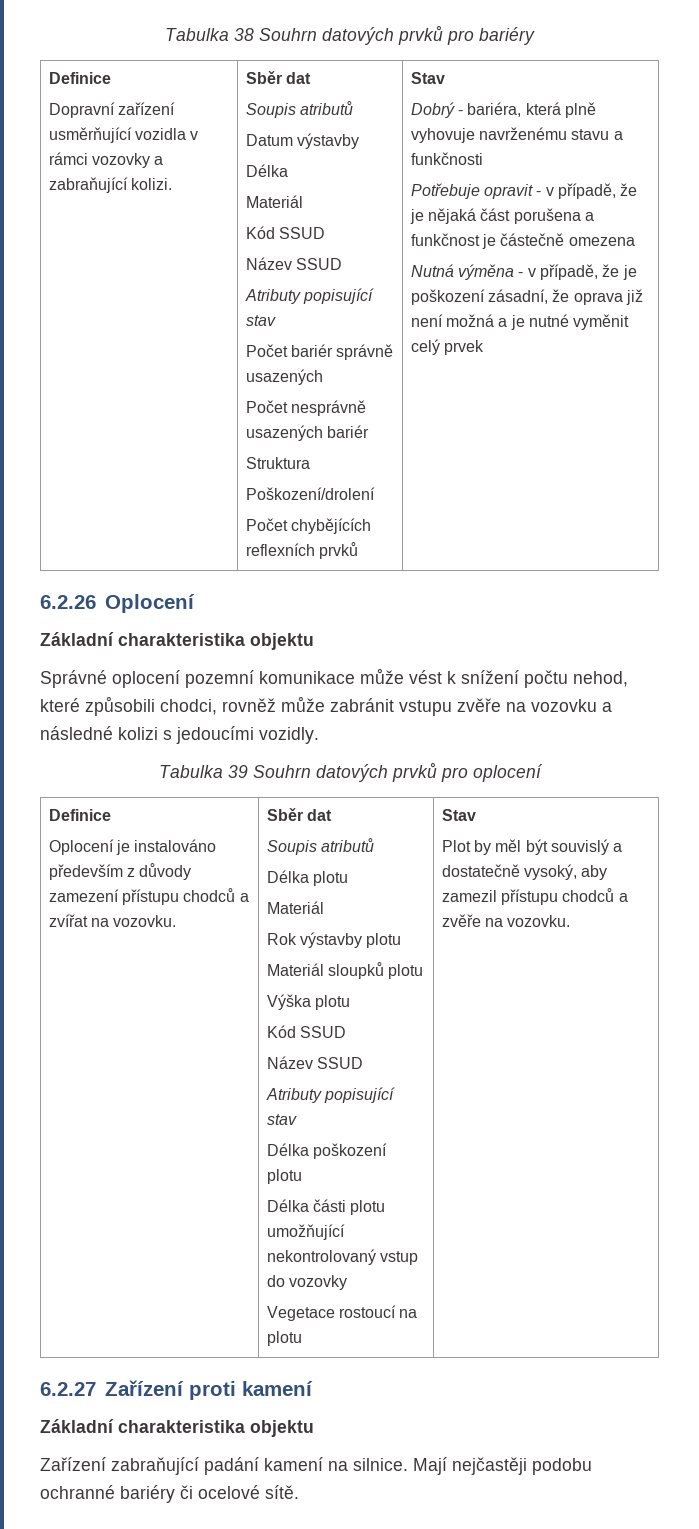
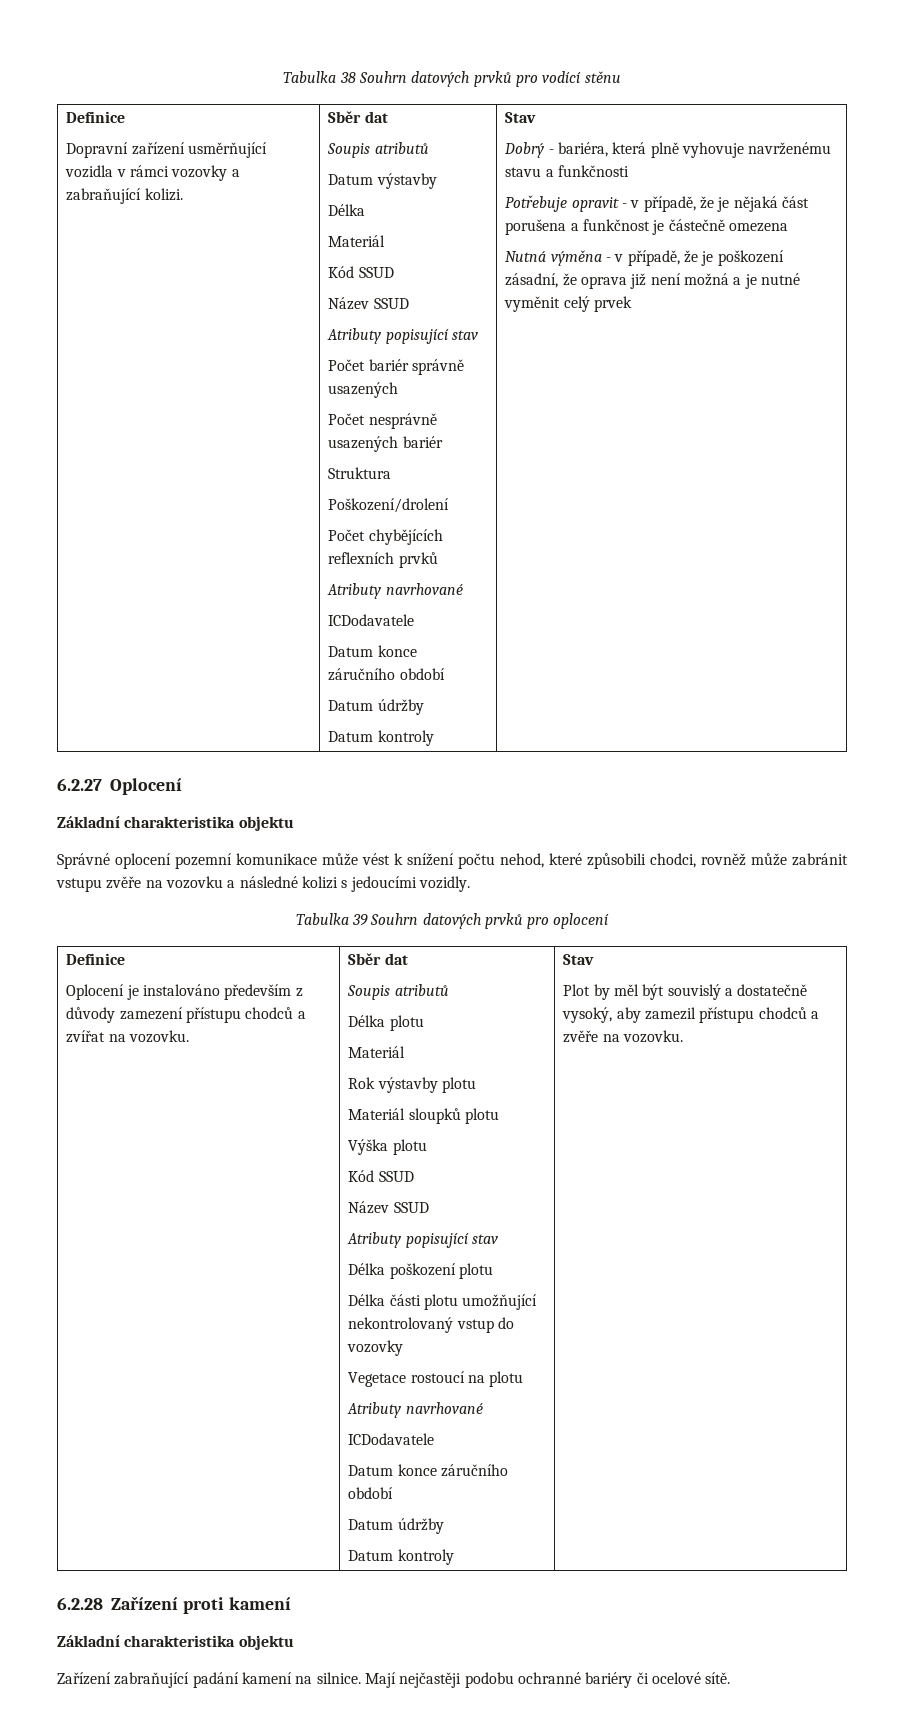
[479,27,535,45] bariéry -> [542,71,621,83] vodící stěnu
(359, 550) none -> [327,583,463,599] [328,614,415,626] [328,645,417,657] [328,668,445,681] [328,699,424,715] [328,730,434,746] // Atributy navrhované // ICDodavatele // Datum konce záručního období // Datum údržby // Datum kontroly
[40,595,96,609] 6.2.26 -> [57,778,102,791] 6.2.27
(302, 1338) none -> [347,1402,483,1418] [348,1433,435,1445] [348,1464,509,1477] [348,1487,394,1499] [348,1518,444,1534] [348,1549,454,1565] // Atributy navrhované // ICDodavatele // Datum konce záručního období // Datum údržby // Datum kontroly
[40,1382,96,1396] 6.2.27 -> [57,1597,103,1610] 6.2.28

